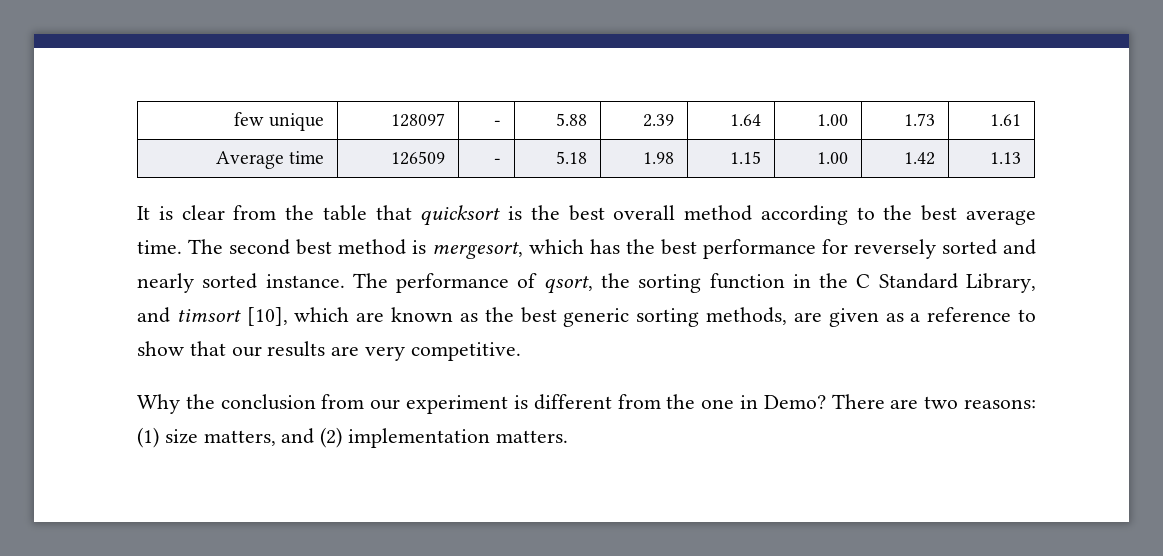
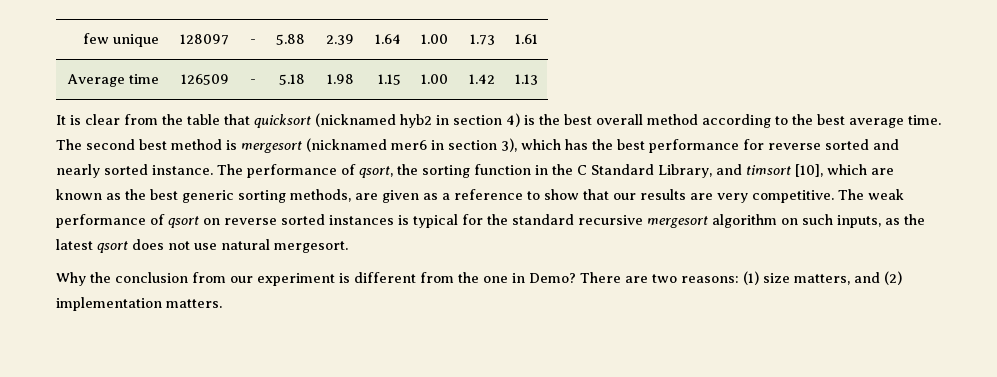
(501, 215) none -> [315,113,520,128] (nicknamed hyb2 in section 4)
[432,242,523,259] mergesort, -> [241,138,517,153] mergesort (nicknamed mer6 in section 3),
[854,239,936,259] reversely -> [768,143,821,150] reverse
(521, 351) none -> [838,189,904,200] [56,214,925,228] [56,239,348,253] The weak performance of qsort on reverse sorted instances is typical for the standard recursive mergesort algorithm on such inputs, as the latest qsort does not use natural mergesort.

